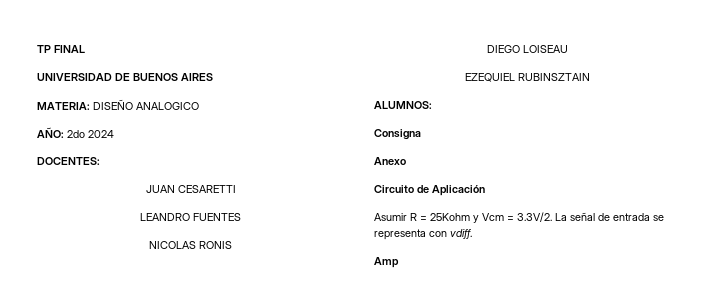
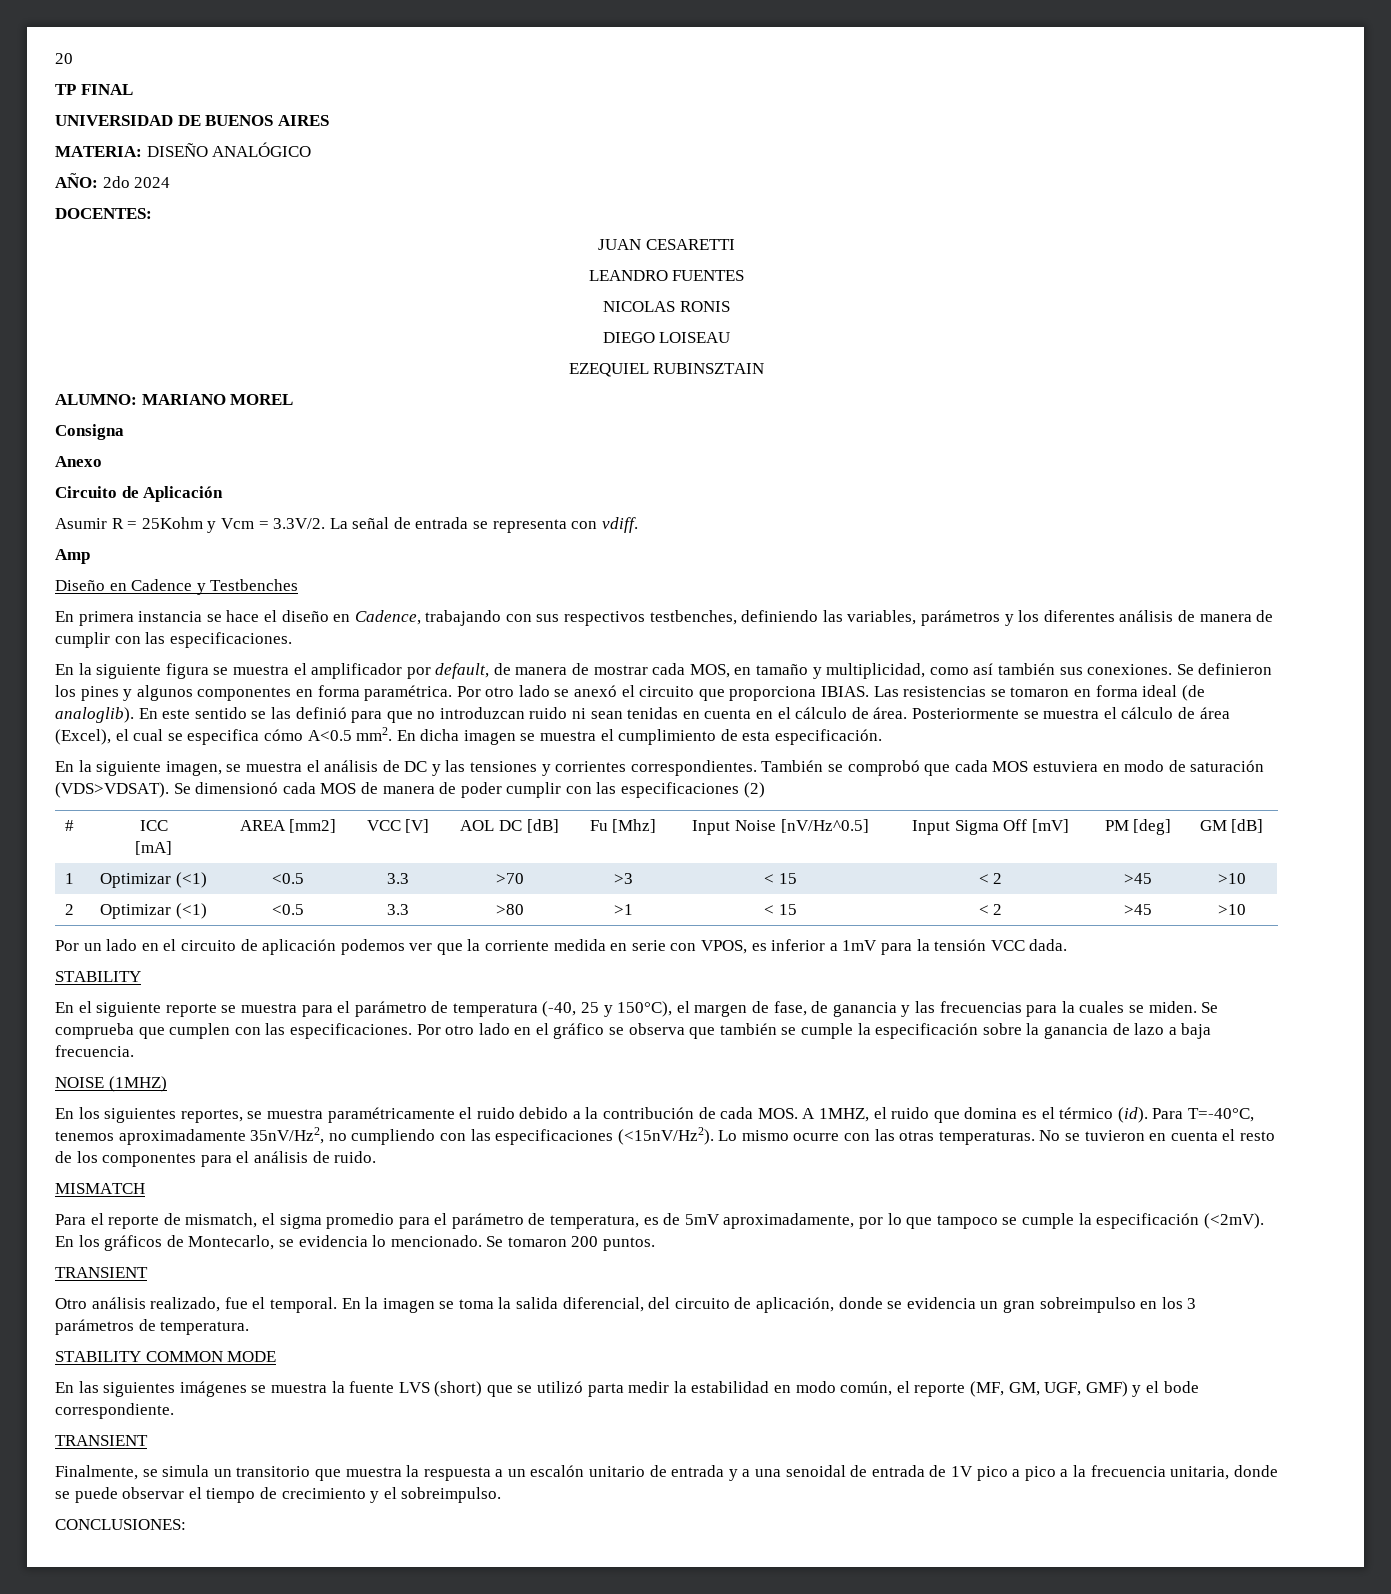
(37, 49) none -> [55,53,73,64] 20 //
[136,102,199,110] ANALOGICO -> [212,142,312,157] ANALÓGICO
[374,101,432,109] ALUMNOS: -> [55,394,294,405] ALUMNO: MARIANO MOREL
(399, 262) none -> [55,579,299,595] [55,610,1274,626] [55,632,292,648] [55,663,1273,679] [55,685,1205,701] [55,707,1230,723] [55,727,883,745] [55,760,1265,776] [55,782,765,798] [65,820,74,831] [139,820,168,831] [135,841,172,855] [239,819,337,833] [366,819,430,833] [460,819,559,833] [589,819,657,833] [692,819,869,835] [912,819,1069,835] [1104,819,1172,835] [1199,819,1264,833] [65,873,74,884] [100,872,207,888] [272,873,304,884] [387,873,409,884] [495,873,524,884] [613,873,633,884] [764,873,797,884] [978,873,1003,884] [1124,873,1152,884] [1217,873,1246,884] [65,904,74,915] [100,903,207,919] [272,904,304,915] [387,904,409,915] [495,904,524,915] [613,904,633,915] [764,904,797,915] [978,904,1003,915] [1124,904,1152,915] [1217,904,1246,915] [55,939,1068,955] [55,971,141,982] [55,1001,1219,1017] [55,1023,1212,1039] [55,1045,134,1057] [55,1076,167,1092] [55,1107,1254,1123] [55,1127,1275,1145] [55,1151,377,1167] [55,1183,145,1194] [55,1213,1264,1229] [55,1235,656,1251] [55,1267,148,1278] [55,1297,1197,1313] [55,1319,250,1335] [55,1351,277,1362] [55,1381,1199,1397] [55,1403,174,1419] [55,1435,148,1446] [55,1465,1278,1481] [55,1487,502,1503] [55,1519,186,1530] // Diseño en Cadence y Testbenches // En primera instancia se hace el diseño en Cadence, trabajando con sus respectivos testbenches, definiendo las variables, parámetros y los diferentes análisis de manera de cumplir con las especificaciones. // En la siguiente figura se muestra el amplificador por default, de manera de mostrar cada MOS, en tamaño y multiplicidad, como así también sus conexiones. Se definieron los pines y algunos componentes en forma paramétrica. Por otro lado se anexó el circuito que proporciona IBIAS. Las resistencias se tomaron en forma ideal (de analoglib). En este sentido se las definió para que no introduzcan ruido ni sean tenidas en cuenta en el cálculo de área. Posteriormente se muestra el cálculo de área (Excel), el cual se especifica cómo A<0.5 mm2. En dicha imagen se muestra el cumplimiento de esta especificación. // En la siguiente imagen, se muestra el análisis de DC y las tensiones y corrientes correspondientes. También se comprobó que cada MOS estuviera en modo de saturación (VDS>VDSAT). Se dimensionó cada MOS de manera de poder cumplir con las especificaciones (2) // # | ICC // [mA] | AREA [mm2] | VCC [V] | AOL DC [dB] | Fu [Mhz] | Input Noise [nV/Hz^0.5] | Input Sigma Off [mV] | PM [deg] | GM [dB] // 1 | Optimizar (<1) | <0.5 | 3.3 | >70 | >3 | < 15 | < 2 | >45 | >10 // 2 | Optimizar (<1) | <0.5 | 3.3 | >80 | >1 | < 15 | < 2 | >45 | >10 // Por un lado en el circuito de aplicación podemos ver que la corriente medida en serie con VPOS, es inferior a 1mV para la tensión VCC dada. // STABILITY // En el siguiente reporte se muestra para el parámetro de temperatura (-40, 25 y 150°C), el margen de fase, de ganancia y las frecuencias para la cuales se miden. Se comprueba que cumplen con las especificaciones. Por otro lado en el gráfico se observa que también se cumple la especificación sobre la ganancia de lazo a baja frecuencia. // NOISE (1MHZ) // En los siguientes reportes, se muestra paramétricamente el ruido debido a la contribución de cada MOS. A 1MHZ, el ruido que domina es el térmico (id). Para T=-40°C, tenemos aproximadamente 35nV/Hz2, no cumpliendo con las especificaciones (<15nV/Hz2). Lo mismo ocurre con las otras temperaturas. No se tuvieron en cuenta el resto de los componentes para el análisis de ruido. // MISMATCH // Para el reporte de mismatch, el sigma promedio para el parámetro de temperatura, es de 5mV aproximadamente, por lo que tampoco se cumple la especificación (<2mV). En los gráficos de Montecarlo, se evidencia lo mencionado. Se tomaron 200 puntos. // TRANSIENT // Otro análisis realizado, fue el temporal. En la imagen se toma la salida diferencial, del circuito de aplicación, donde se evidencia un gran sobreimpulso en los 3 parámetros de temperatura. // STABILITY COMMON MODE // En las siguientes imágenes se muestra la fuente LVS (short) que se utilizó parta medir la estabilidad en modo común, el reporte (MF, GM, UGF, GMF) y el bode correspondiente. // TRANSIENT // Finalmente, se simula un transitorio que muestra la respuesta a un escalón unitario de entrada y a una senoidal de entrada de 1V pico a pico a la frecuencia unitaria, donde se puede observar el tiempo de crecimiento y el sobreimpulso. // CONCLUSIONES:

